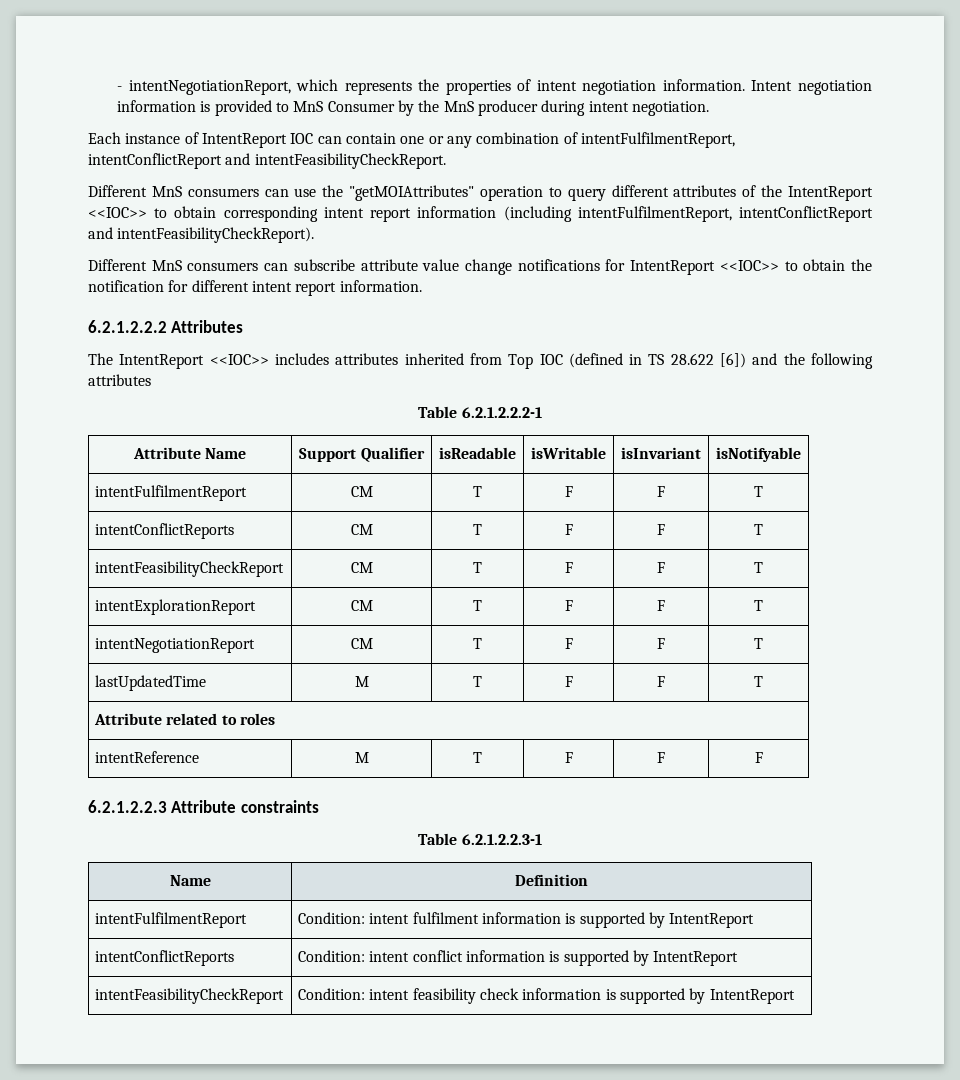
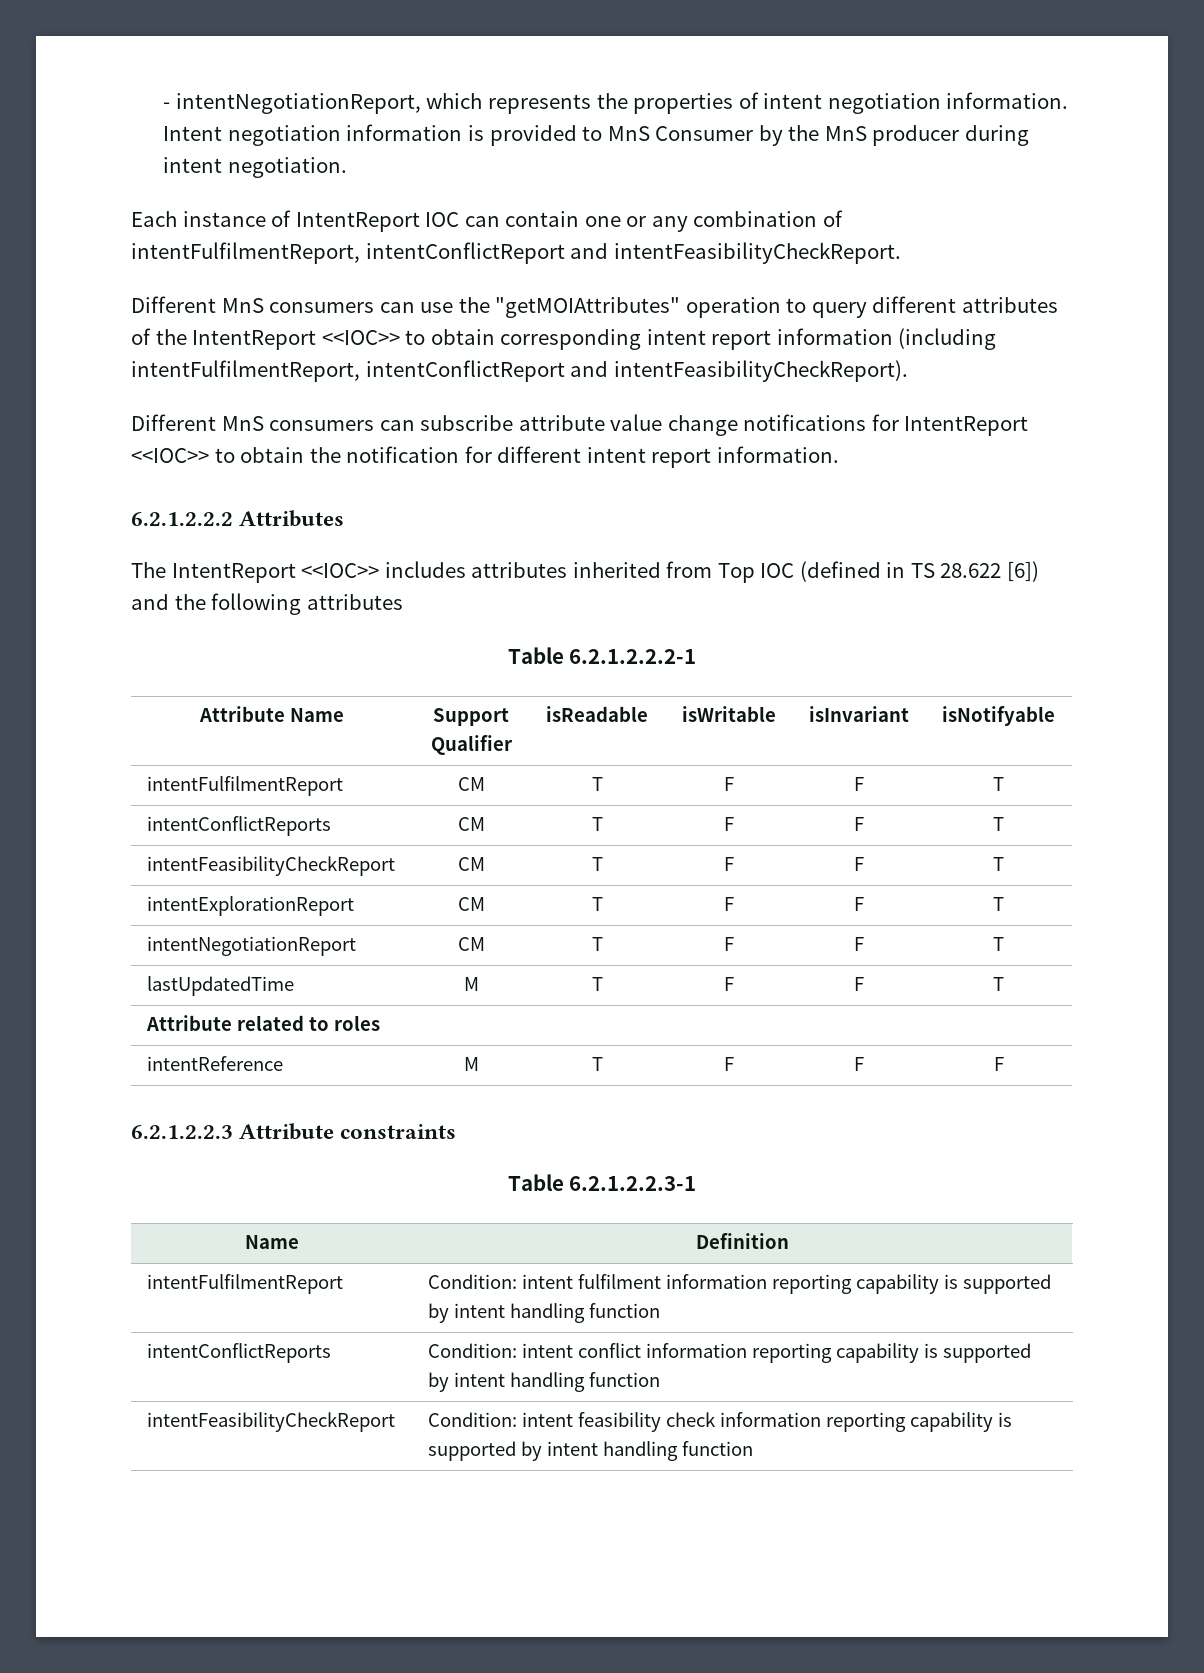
[565,912,755,928] is supported by IntentReport -> [772,1274,1052,1294] [428,1303,661,1323] reporting capability is supported by intent handling function
[549,950,739,966] is supported by IntentReport -> [752,1343,1032,1363] [428,1372,661,1392] reporting capability is supported by intent handling function
[605,988,795,1004] is supported by IntentReport -> [826,1412,1013,1432] [428,1441,754,1461] reporting capability is supported by intent handling function

